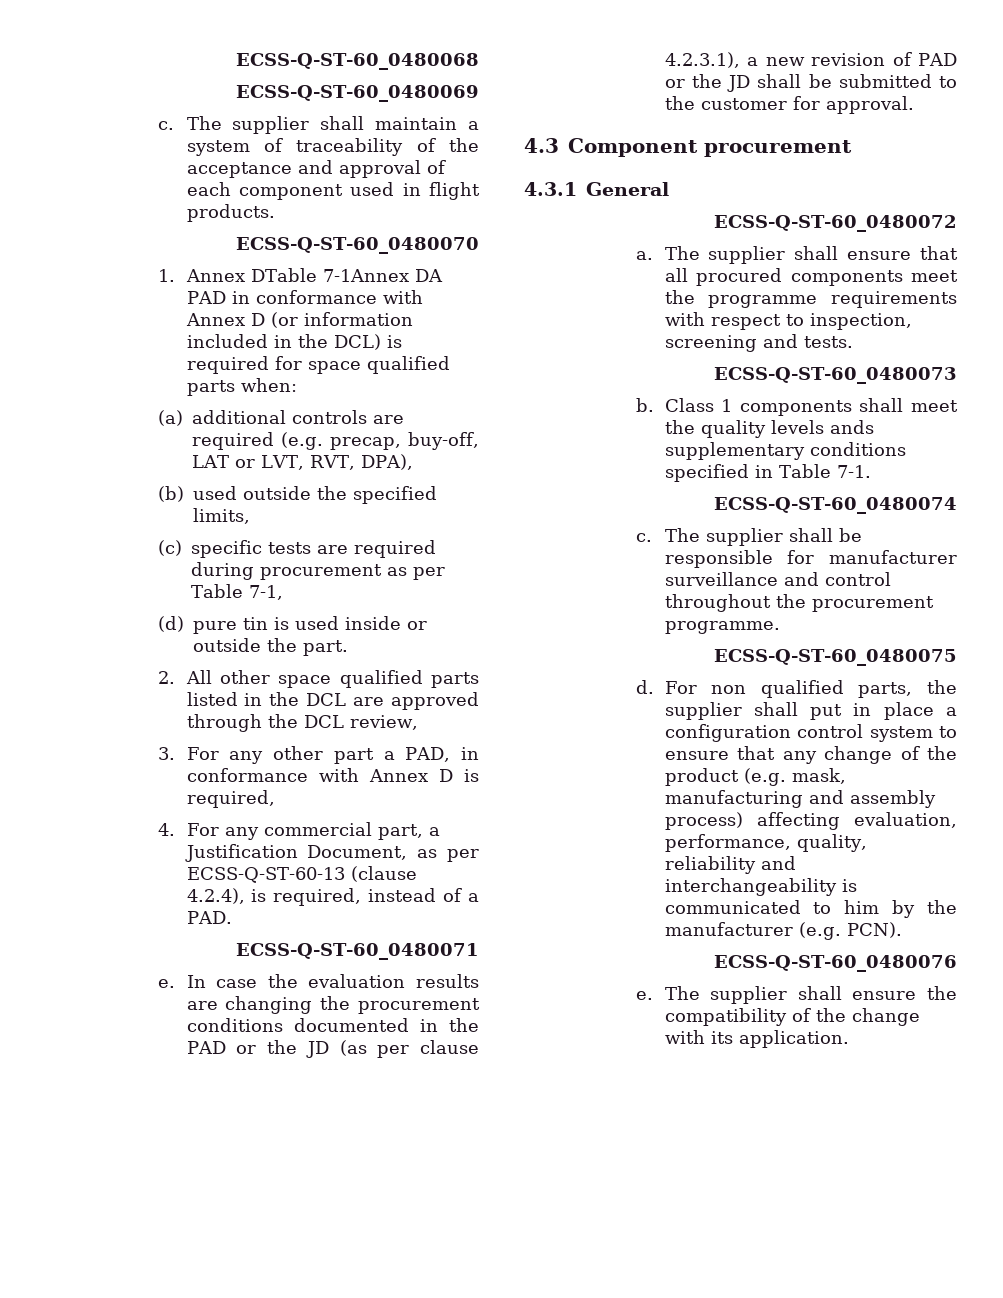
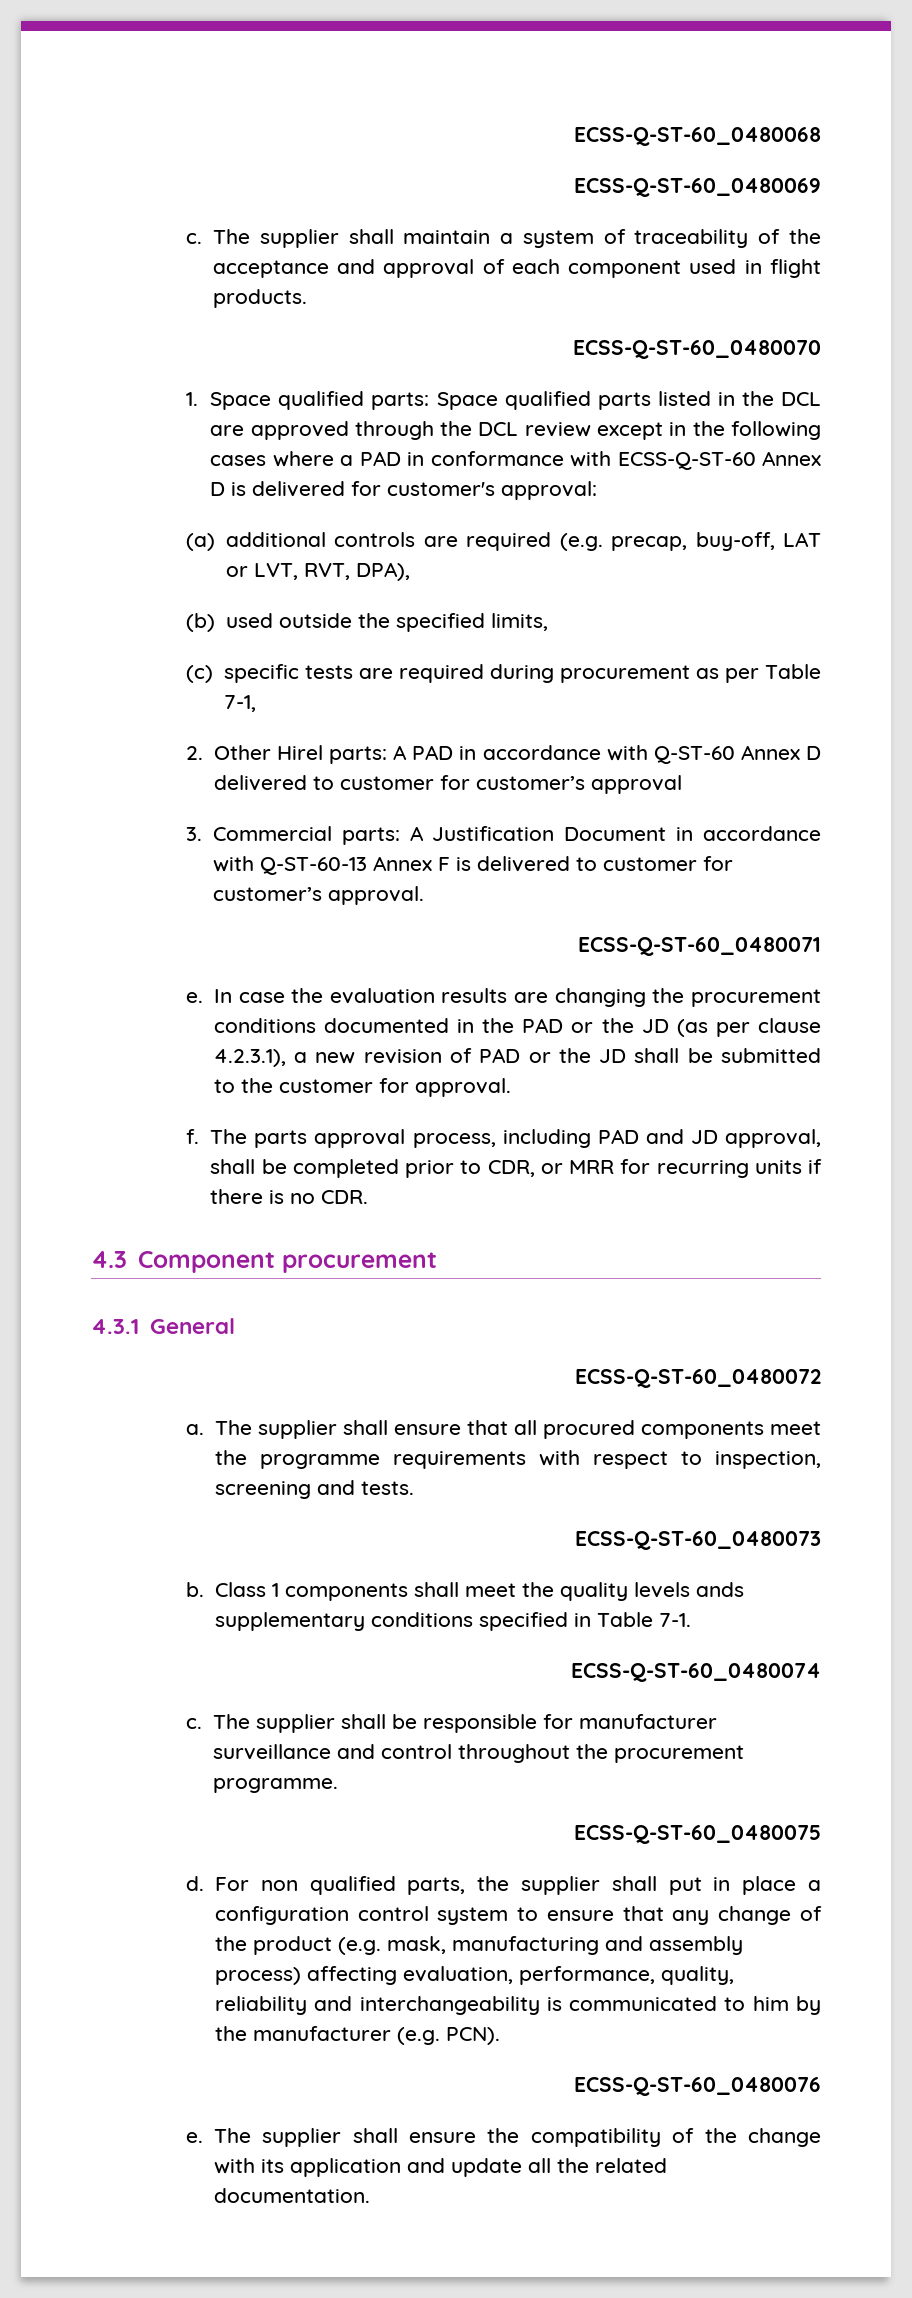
[185,268,443,282] Annex DTable 7-1Annex DA -> [210,391,821,410] [210,421,822,440] [210,451,354,467] Space qualified parts: Space qualified parts listed in the DCL are approved through the DCL review except in the following cases where a
[185,312,413,328] [186,334,402,350] [186,356,450,374] [186,378,297,396] Annex D (or information included in the DCL) is required for space qualified parts when: -> [617,451,821,470] [210,481,598,500] ECSS-Q-ST-60 Annex D is delivered for customer's approval:
[158,616,428,634] [193,638,349,656] [158,670,479,688] [186,692,479,710] [186,714,418,732] [158,746,480,764] [186,768,479,782] [186,790,275,808] [158,822,440,840] [184,844,479,862] [186,866,417,883] [186,888,479,906] [186,911,232,924] (d) pure tin is used inside or outside the part. // 2. All other space qualified parts listed in the DCL are approved through the DCL review, // 3. For any other part a PAD, in conformance with Annex D is required, // 4. For any commercial part, a Justification Document, as per ECSS-Q-ST-60-13 (clause 4.2.4), is required, instead of a PAD. -> [186,745,821,764] [213,775,682,794] [186,826,821,845] [212,856,733,875] [212,886,424,905] 2. Other Hirel parts: A PAD in accordance with Q-ST-60 Annex D delivered to customer for customer’s approval // 3. Commercial parts: A Justification Document in accordance with Q-ST-60-13 Annex F is delivered to customer for customer’s approval.
(914, 105) none -> [186,1129,821,1148] [210,1159,822,1178] [210,1189,369,1204] // f. The parts approval process, including PAD and JD approval, shall be completed prior to CDR, or MRR for recurring units if there is no CDR.
[738,1030,849,1048] application. -> [289,2158,667,2177] [213,2188,370,2203] application and update all the related documentation.

